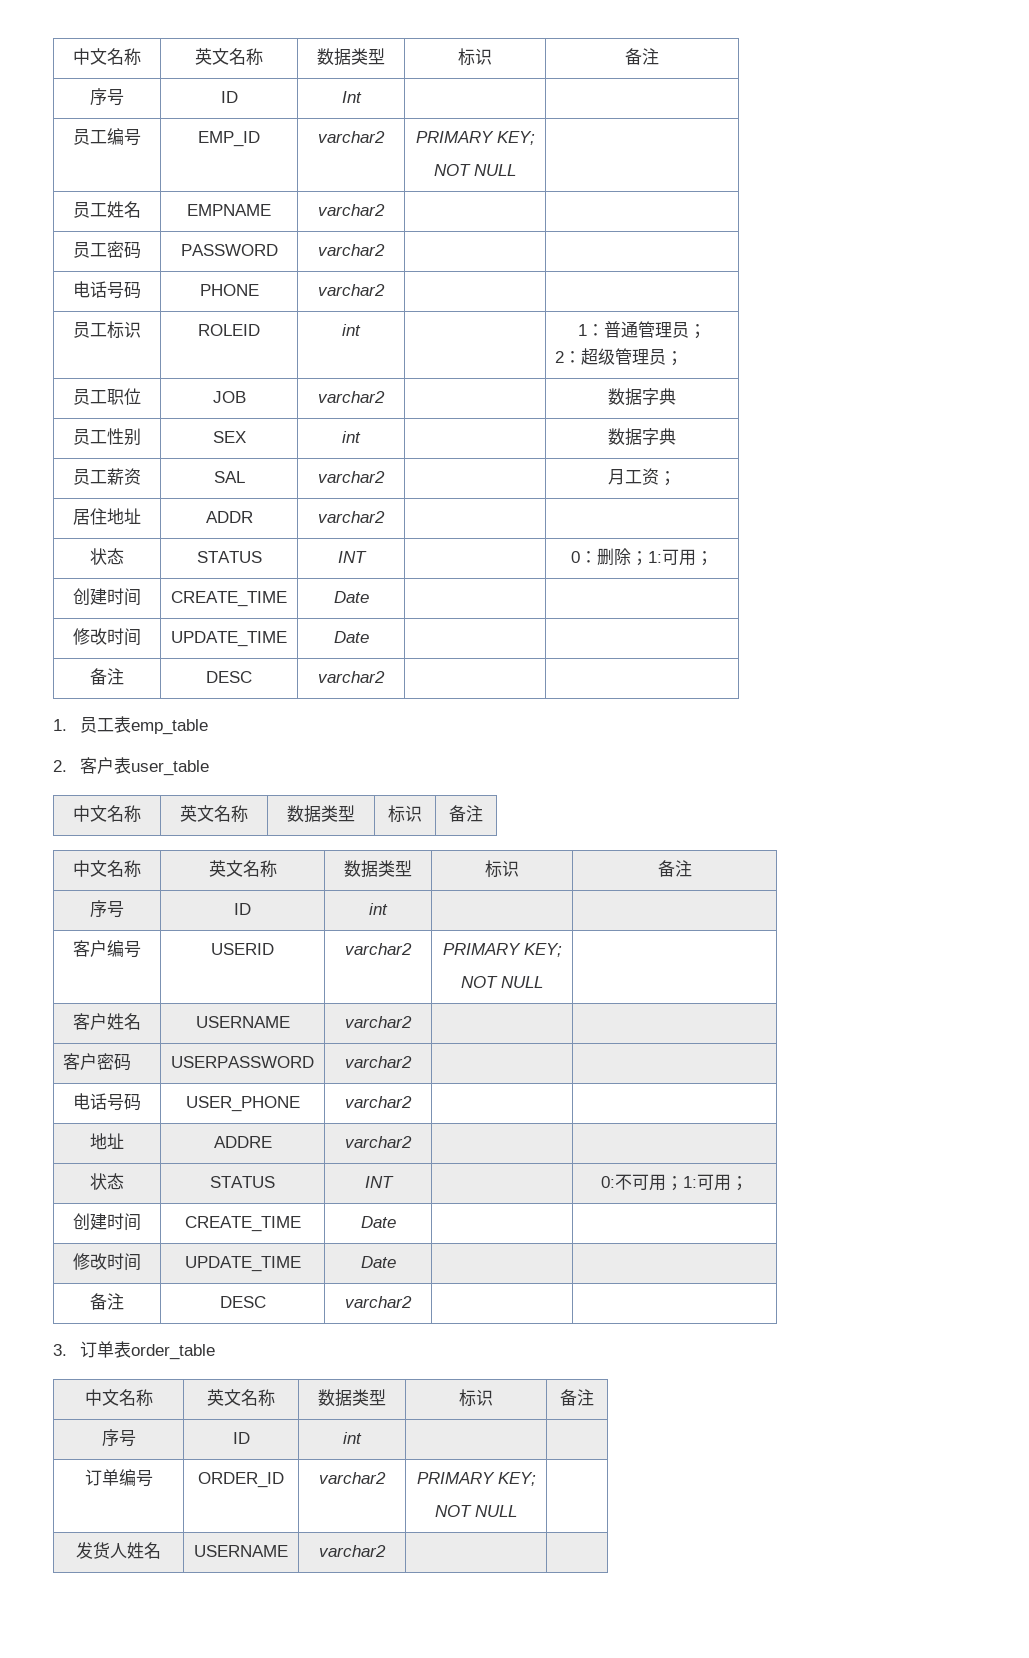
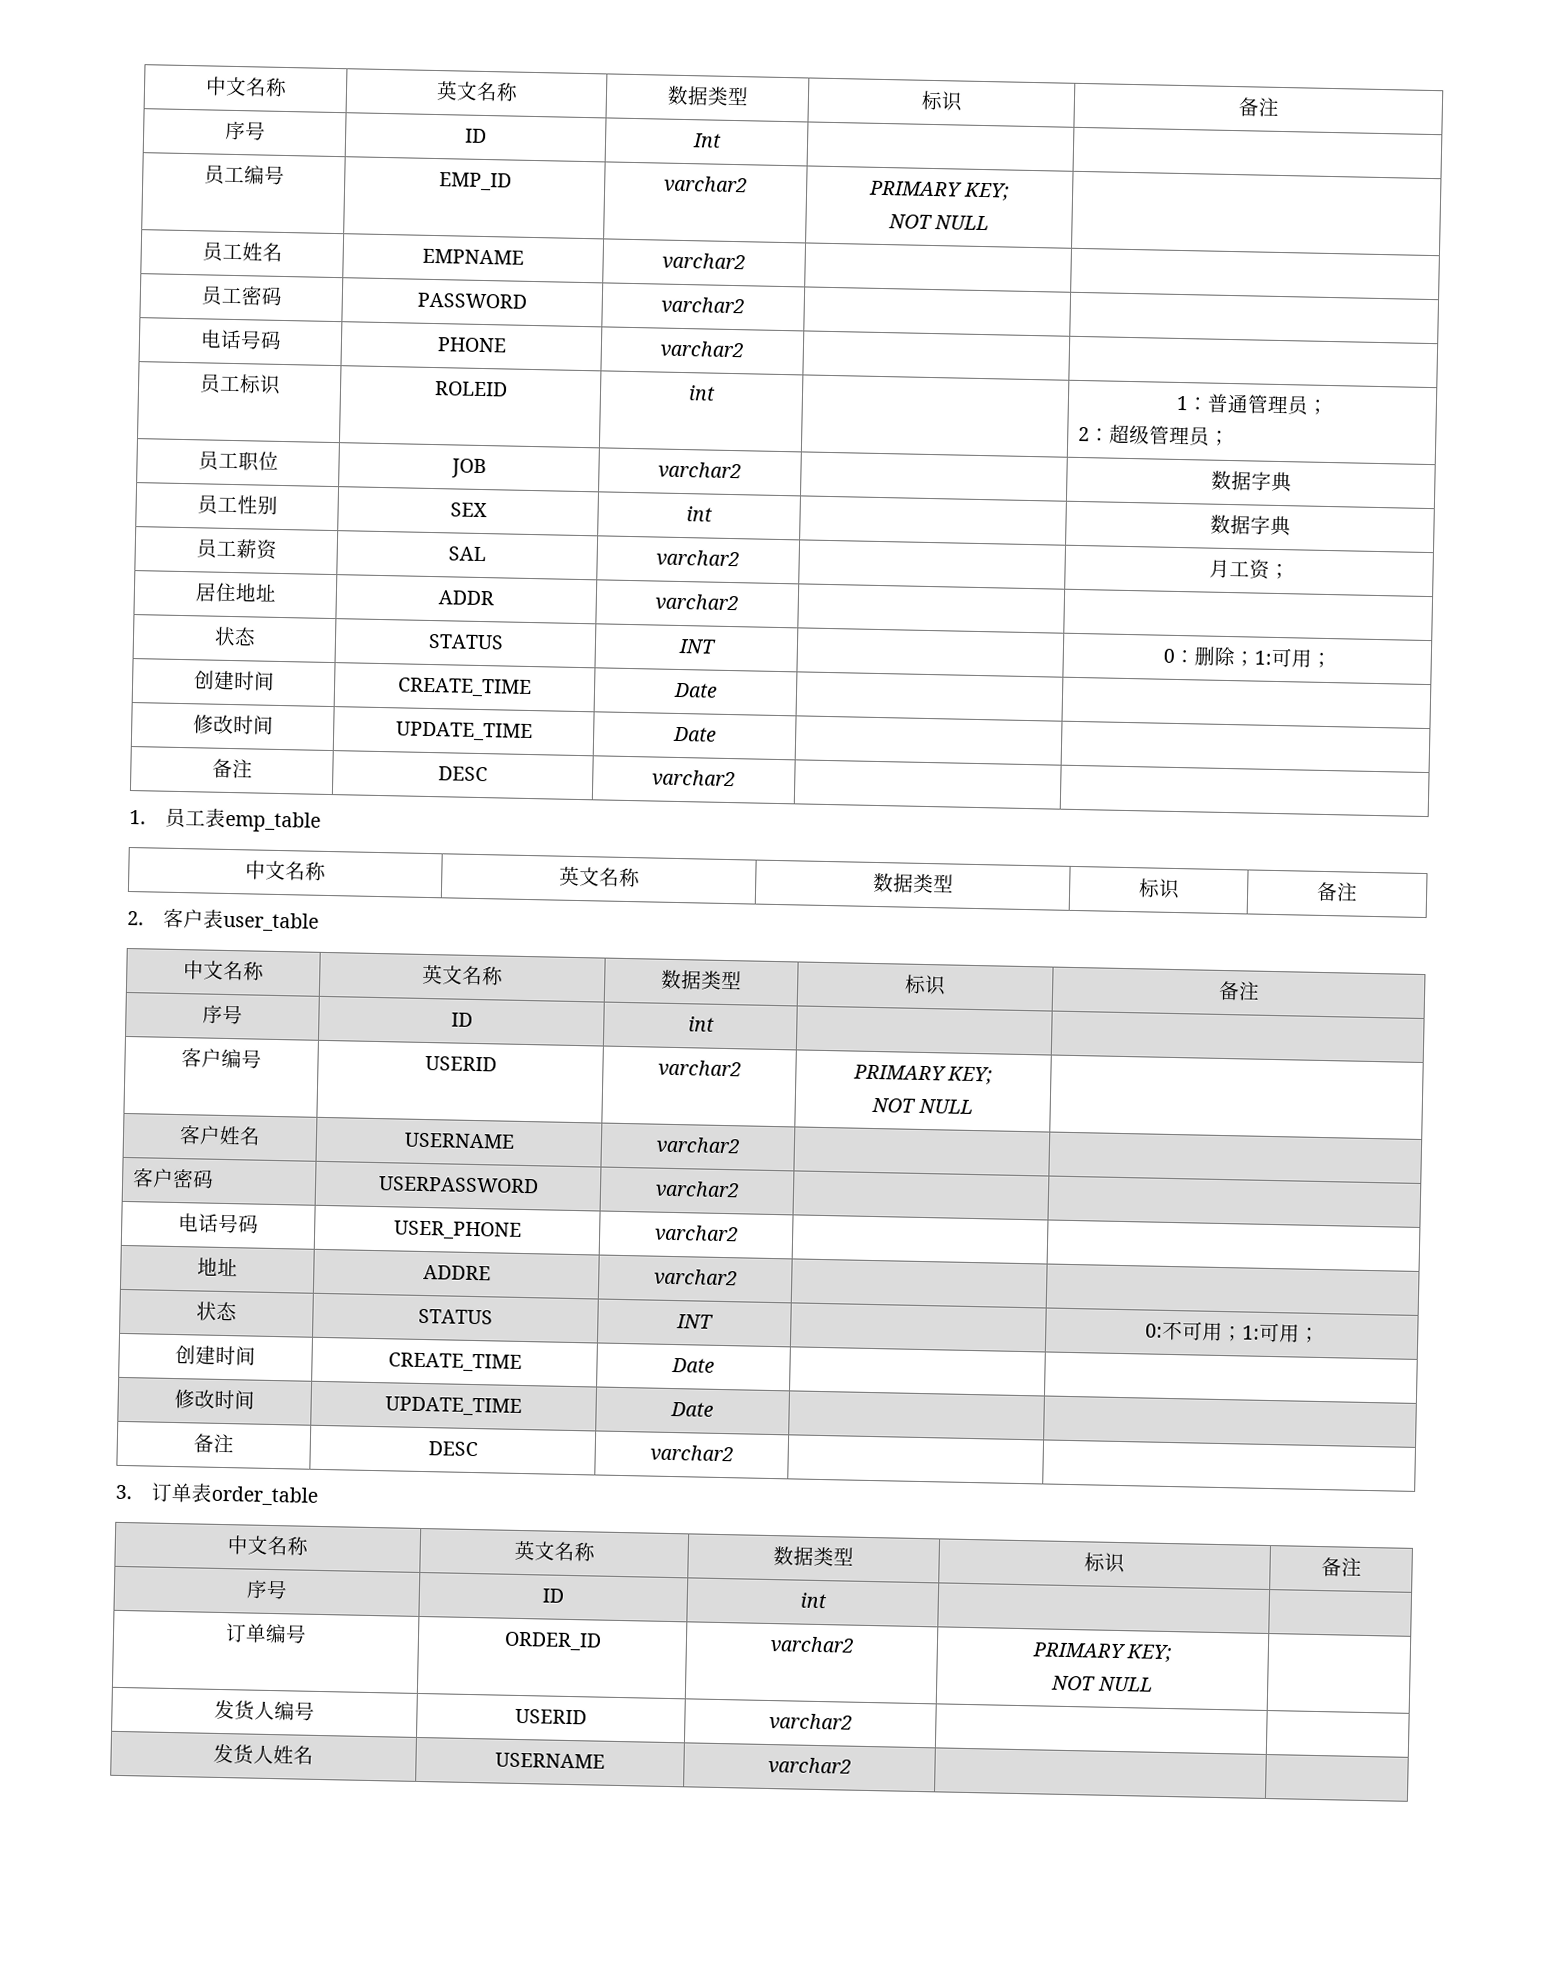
[53,757,210,776] [73,805,141,822] [180,805,248,822] [287,805,355,823] [388,805,422,823] [449,805,483,822] // 2.客户表user_table // 中文名称 | 英文名称 | 数据类型 | 标识 | 备注 -> [245,860,326,881] [558,866,640,888] [872,872,954,894] [1137,878,1180,900] [1316,881,1358,902] [127,908,319,933] // 中文名称 | 英文名称 | 数据类型 | 标识 | 备注 // 2.客户表user_table
(517, 1511) none -> [214,1699,315,1721] [515,1708,587,1725] [768,1713,853,1730] // 发货人编号 | USERID | varchar2 | |

